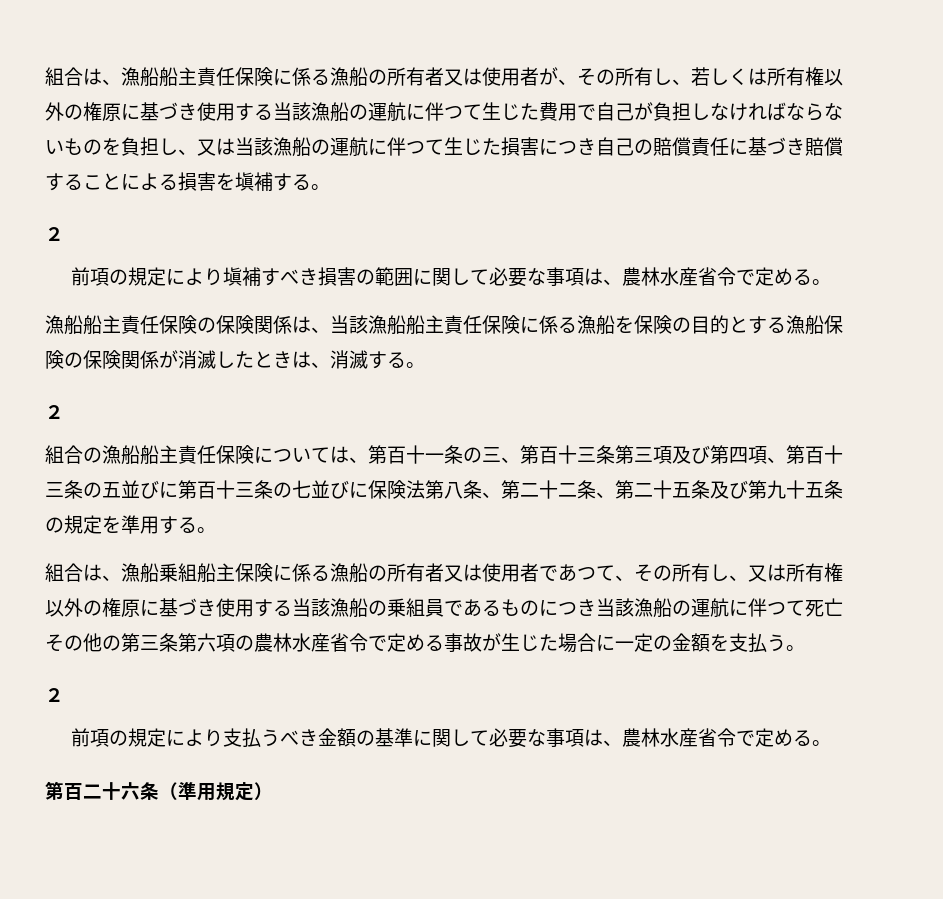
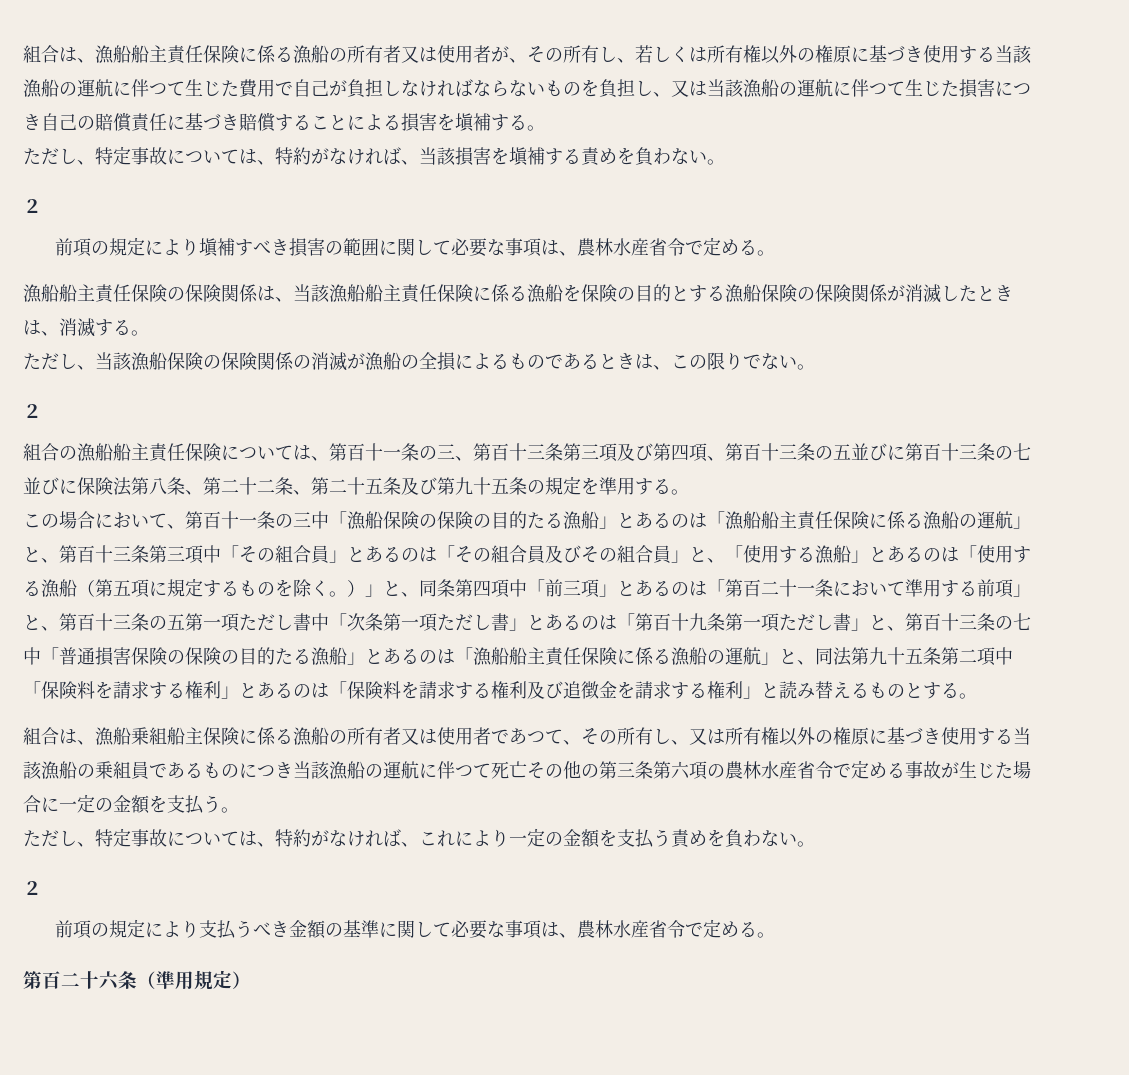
(330, 187) none -> [23,146,725,166] // ただし、特定事故については、特約がなければ、当該損害を塡補する責めを負わない。
(425, 365) none -> [23,352,815,371] // ただし、当該漁船保険の保険関係の消滅が漁船の全損によるものであるときは、この限りでない。
(216, 530) none -> [23,511,1031,530] [23,545,1031,564] [23,578,1031,598] [23,613,1031,632] [23,647,1013,666] [23,681,977,699] // この場合において、第百十一条の三中「漁船保険の保険の目的たる漁船」とあるのは「漁船船主責任保険に係る漁船の運航」と、第百十三条第三項中「その組合員」とあるのは「その組合員及びその組合員」と、「使用する漁船」とあるのは「使用する漁船（第五項に規定するものを除く。）」と、同条第四項中「前三項」とあるのは「第百二十一条において準用する前項」と、第百十三条の五第一項ただし書中「次条第一項ただし書」とあるのは「第百十九条第一項ただし書」と、第百十三条の七中「普通損害保険の保険の目的たる漁船」とあるのは「漁船船主責任保険に係る漁船の運航」と、同法第九十五条第二項中「保険料を請求する権利」とあるのは「保険料を請求する権利及び追徴金を請求する権利」と読み替えるものとする。
(805, 648) none -> [23,828,815,848] // ただし、特定事故については、特約がなければ、これにより一定の金額を支払う責めを負わない。

